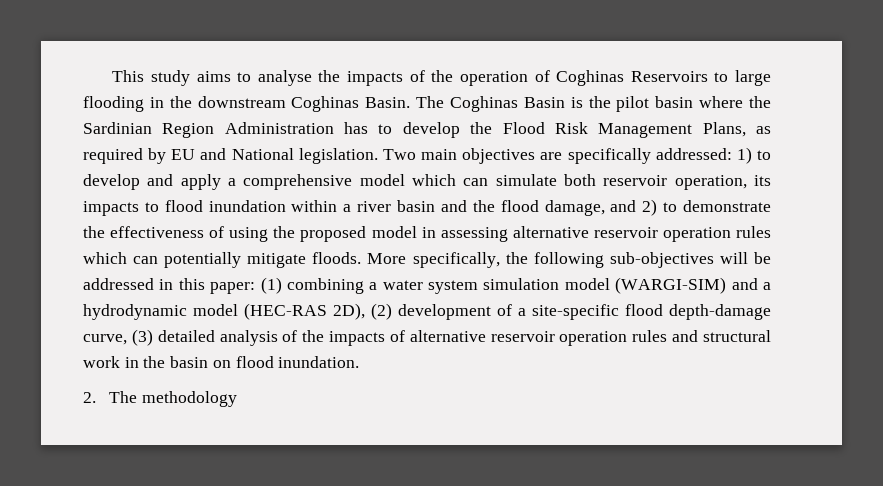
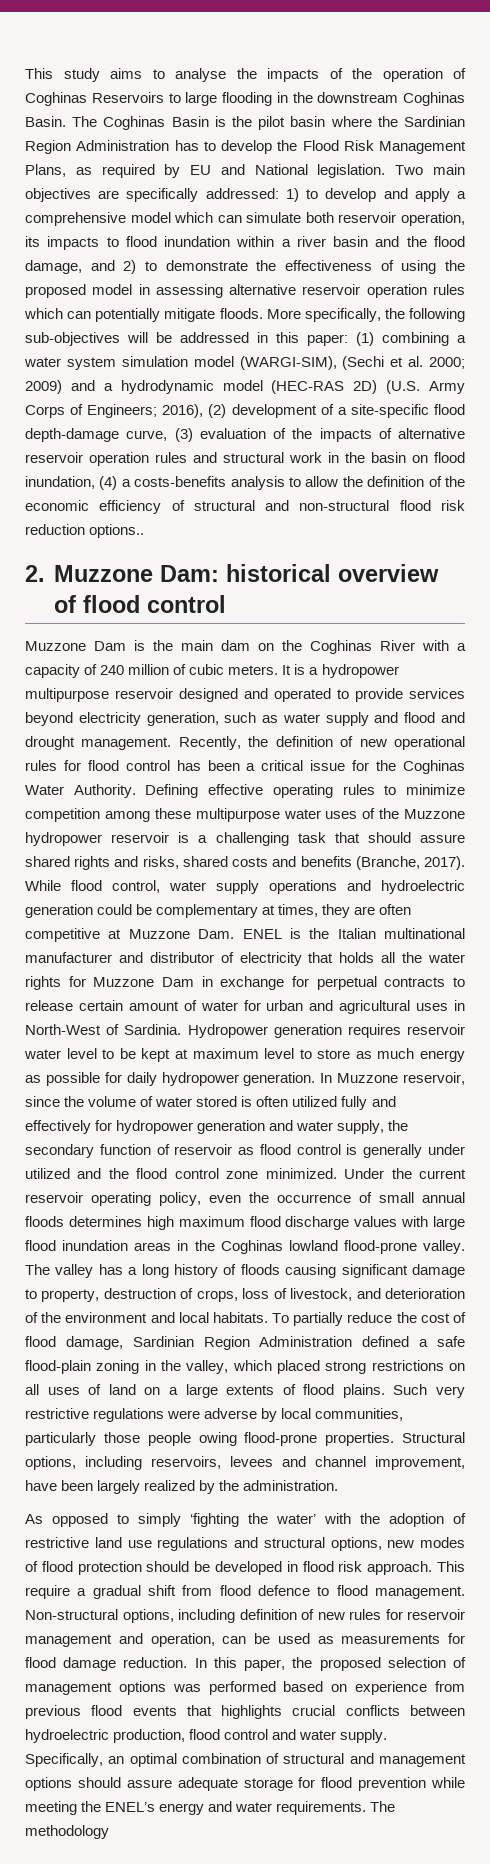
[615,277,727,294] (WARGI-SIM) -> [239,356,465,370] [25,380,62,394] (WARGI-SIM), (Sechi et al. 2000; 2009)
[333,303,365,320] 2D), -> [353,380,465,394] [25,404,204,418] 2D) (U.S. Army Corps of Engineers; 2016),
[157,330,278,346] detailed analysis -> [199,428,266,439] evaluation
[278,356,360,368] [83,392,96,403] inundation. // 2. -> [25,476,465,490] [25,500,465,514] [25,524,145,538] [25,564,439,582] [53,595,226,613] [25,640,466,654] [25,664,399,678] [25,688,465,702] [25,712,465,726] [25,736,466,750] [25,760,466,774] [25,784,466,798] [25,808,465,822] [25,832,465,846] [25,856,466,870] [25,880,465,894] [25,904,412,918] [25,928,465,942] [25,952,466,966] [25,976,466,990] [25,1000,465,1014] [25,1024,465,1038] [24,1048,465,1062] [25,1072,465,1086] [25,1096,396,1110] [25,1120,409,1134] [25,1144,465,1158] [25,1168,467,1179] [25,1192,465,1206] [25,1216,465,1230] [25,1240,465,1254] [25,1264,465,1278] [25,1288,466,1302] [25,1312,467,1326] [25,1336,466,1350] [25,1360,465,1374] [25,1384,465,1398] [25,1408,404,1422] [25,1432,465,1446] [25,1456,465,1470] [25,1480,339,1494] [25,1513,466,1527] [25,1537,465,1551] [25,1561,466,1575] [25,1585,465,1599] [25,1609,465,1623] [25,1633,465,1647] [25,1657,467,1671] [25,1681,466,1695] [25,1705,465,1719] [25,1729,388,1743] [25,1753,466,1767] [25,1777,465,1791] [25,1801,367,1815] inundation, (4) a costs-benefits analysis to allow the definition of the economic efficiency of structural and non-structural flood risk reduction options.. // 2. Muzzone Dam: historical overview of flood control // Muzzone Dam is the main dam on the Coghinas River with a capacity of 240 million of cubic meters. It is a hydropower multipurpose reservoir designed and operated to provide services beyond electricity generation, such as water supply and flood and drought management. Recently, the definition of new operational rules for flood control has been a critical issue for the Coghinas Water Authority. Defining effective operating rules to minimize competition among these multipurpose water uses of the Muzzone hydropower reservoir is a challenging task that should assure shared rights and risks, shared costs and benefits (Branche, 2017). While flood control, water supply operations and hydroelectric generation could be complementary at times, they are often competitive at Muzzone Dam. ENEL is the Italian multinational manufacturer and distributor of electricity that holds all the water rights for Muzzone Dam in exchange for perpetual contracts to release certain amount of water for urban and agricultural uses in North-West of Sardinia. Hydropower generation requires reservoir water level to be kept at maximum level to store as much energy as possible for daily hydropower generation. In Muzzone reservoir, since the volume of water stored is often utilized fully and effectively for hydropower generation and water supply, the secondary function of reservoir as flood control is generally under utilized and the flood control zone minimized. Under the current reservoir operating policy, even the occurrence of small annual floods determines high maximum flood discharge values with large flood inundation areas in the Coghinas lowland flood-prone valley. The valley has a long history of floods causing significant damage to property, destruction of crops, loss of livestock, and deterioration of the environment and local habitats. To partially reduce the cost of flood damage, Sardinian Region Administration defined a safe flood-plain zoning in the valley, which placed strong restrictions on all uses of land on a large extents of flood plains. Such very restrictive regulations were adverse by local communities, particularly those people owing flood-prone properties. Structural options, including reservoirs, levees and channel improvement, have been largely realized by the administration. // As opposed to simply ‘fighting the water’ with the adoption of restrictive land use regulations and structural options, new modes of flood protection should be developed in flood risk approach. This require a gradual shift from flood defence to flood management. Non-structural options, including definition of new rules for reservoir management and operation, can be used as measurements for flood damage reduction. In this paper, the proposed selection of management options was performed based on experience from previous flood events that highlights crucial conflicts between hydroelectric production, flood control and water supply. Specifically, an optimal combination of structural and management options should assure adequate storage for flood prevention while meeting the ENEL’s energy and water requirements.

